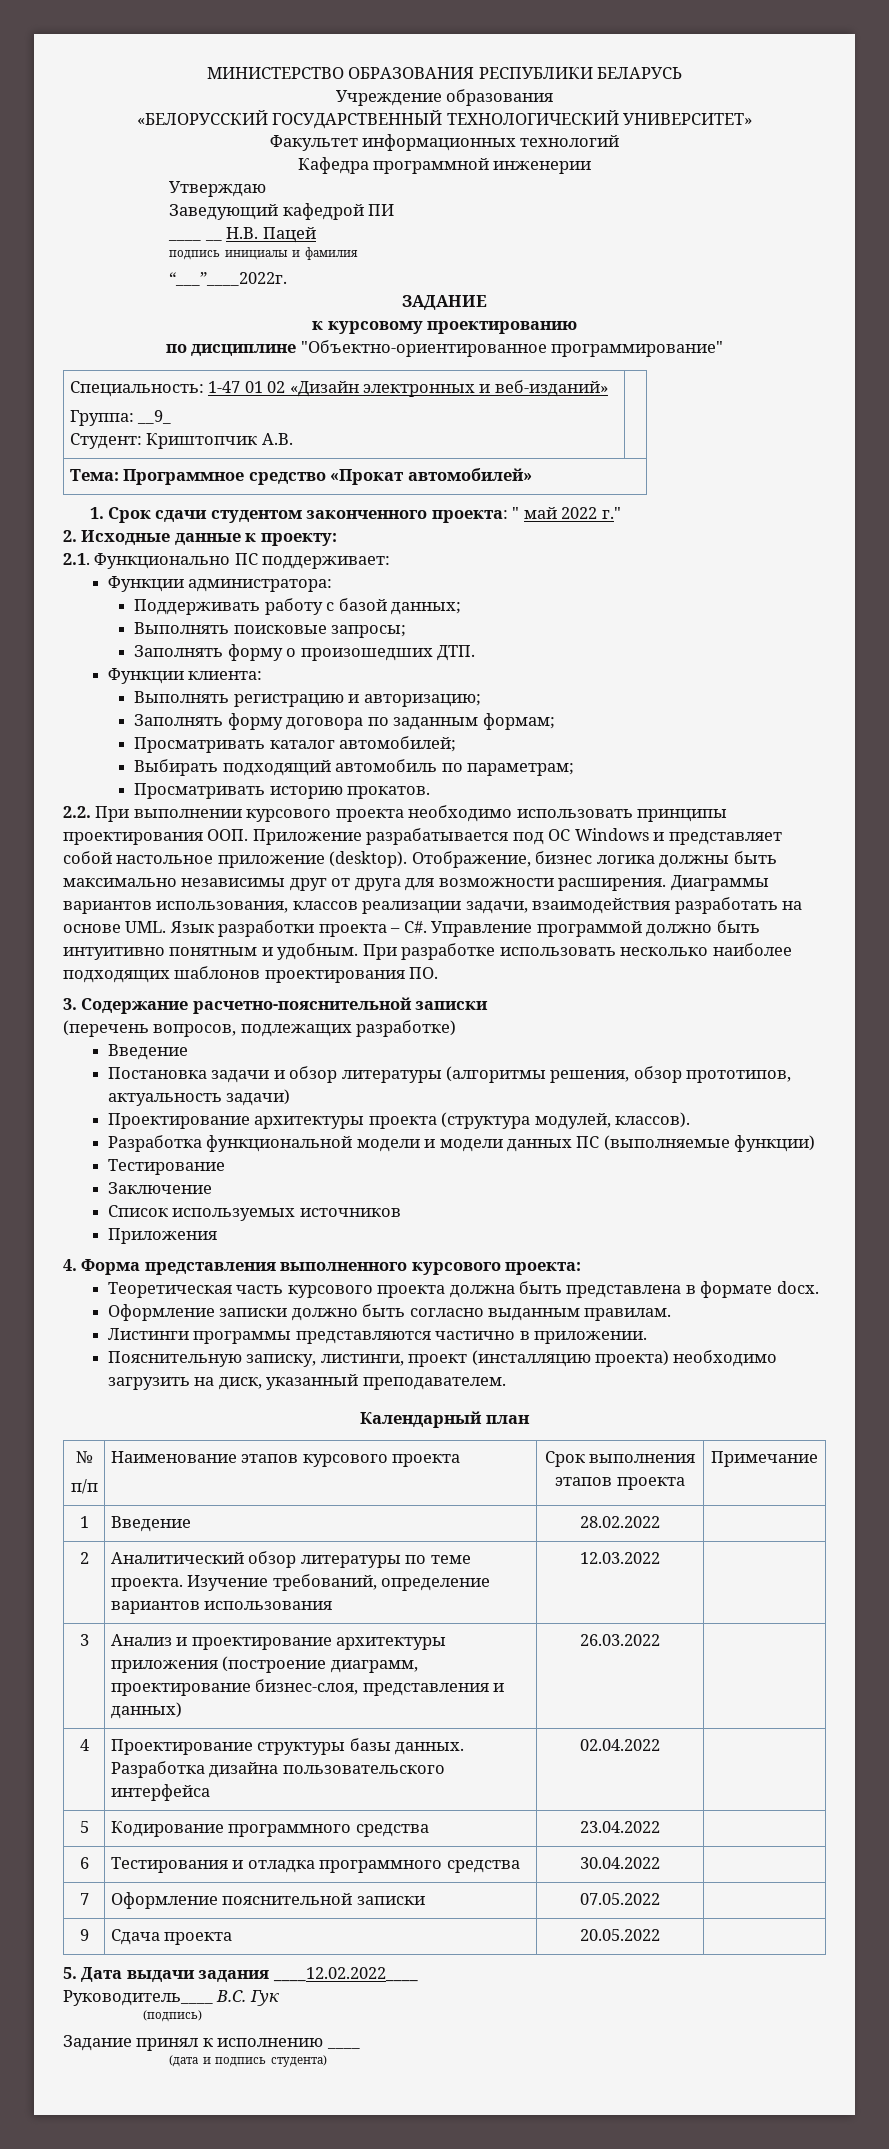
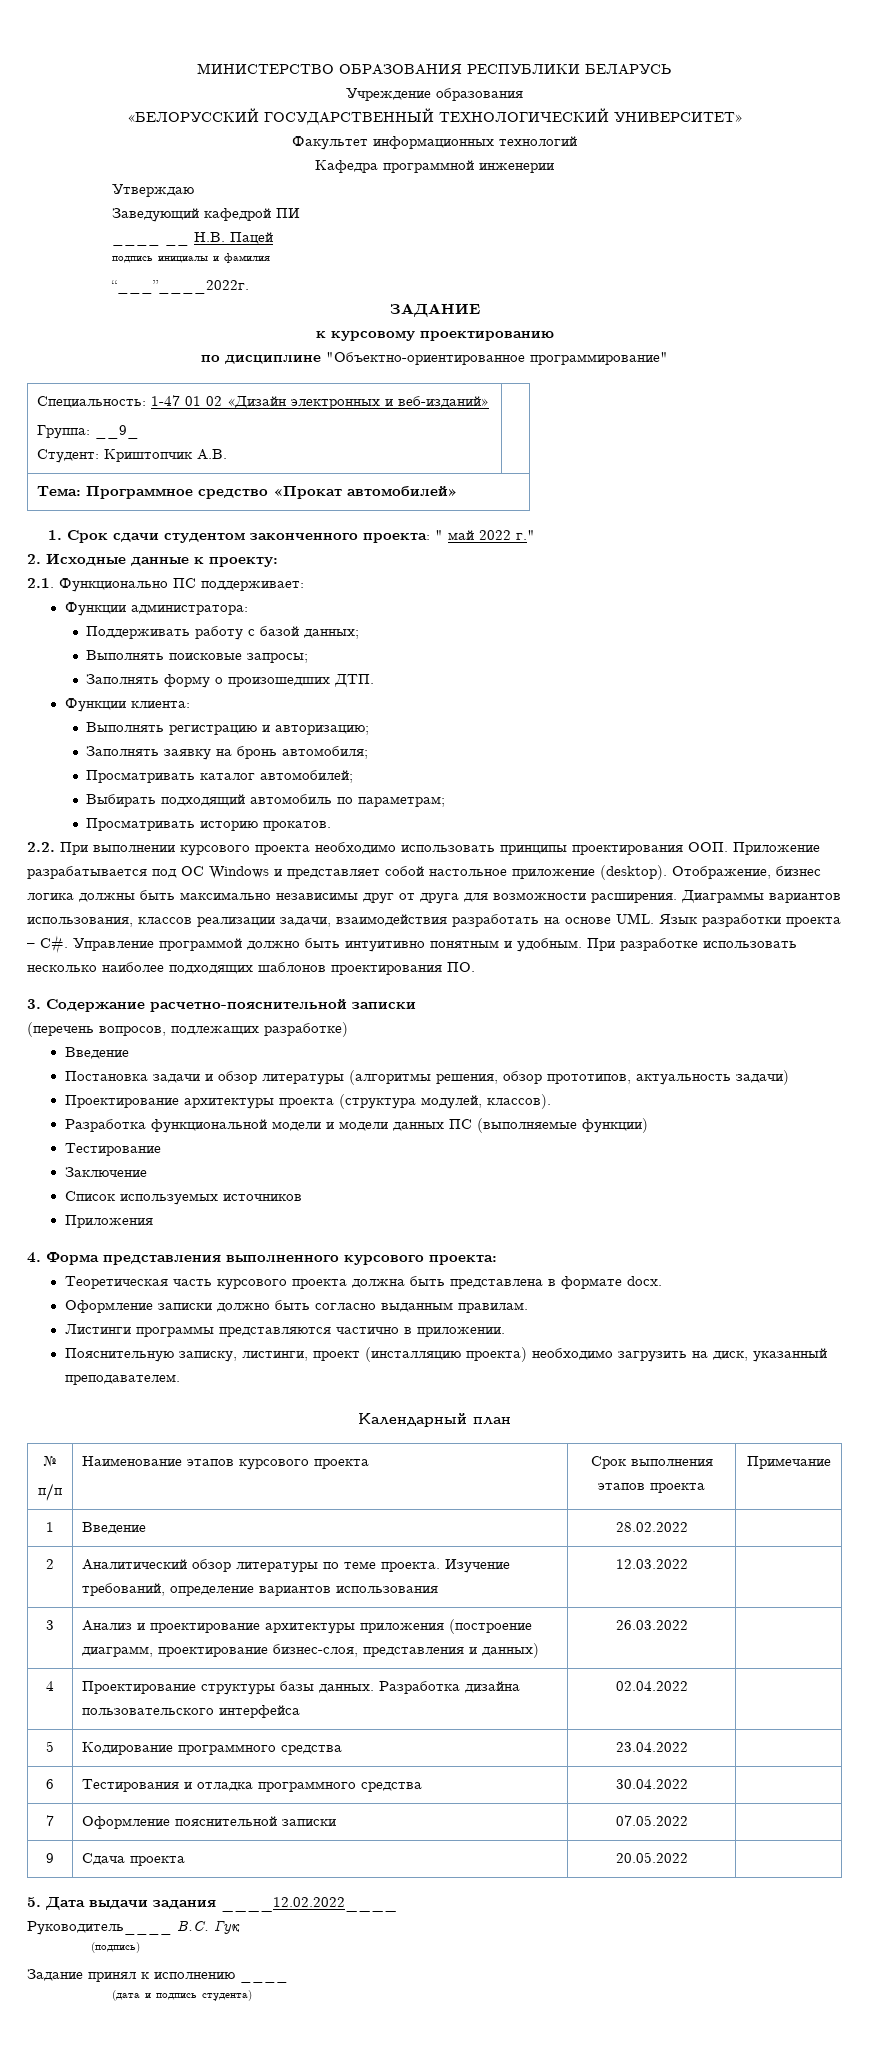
[227,713,555,730] форму договора по заданным формам; -> [164,746,369,760] заявку на бронь автомобиля;

